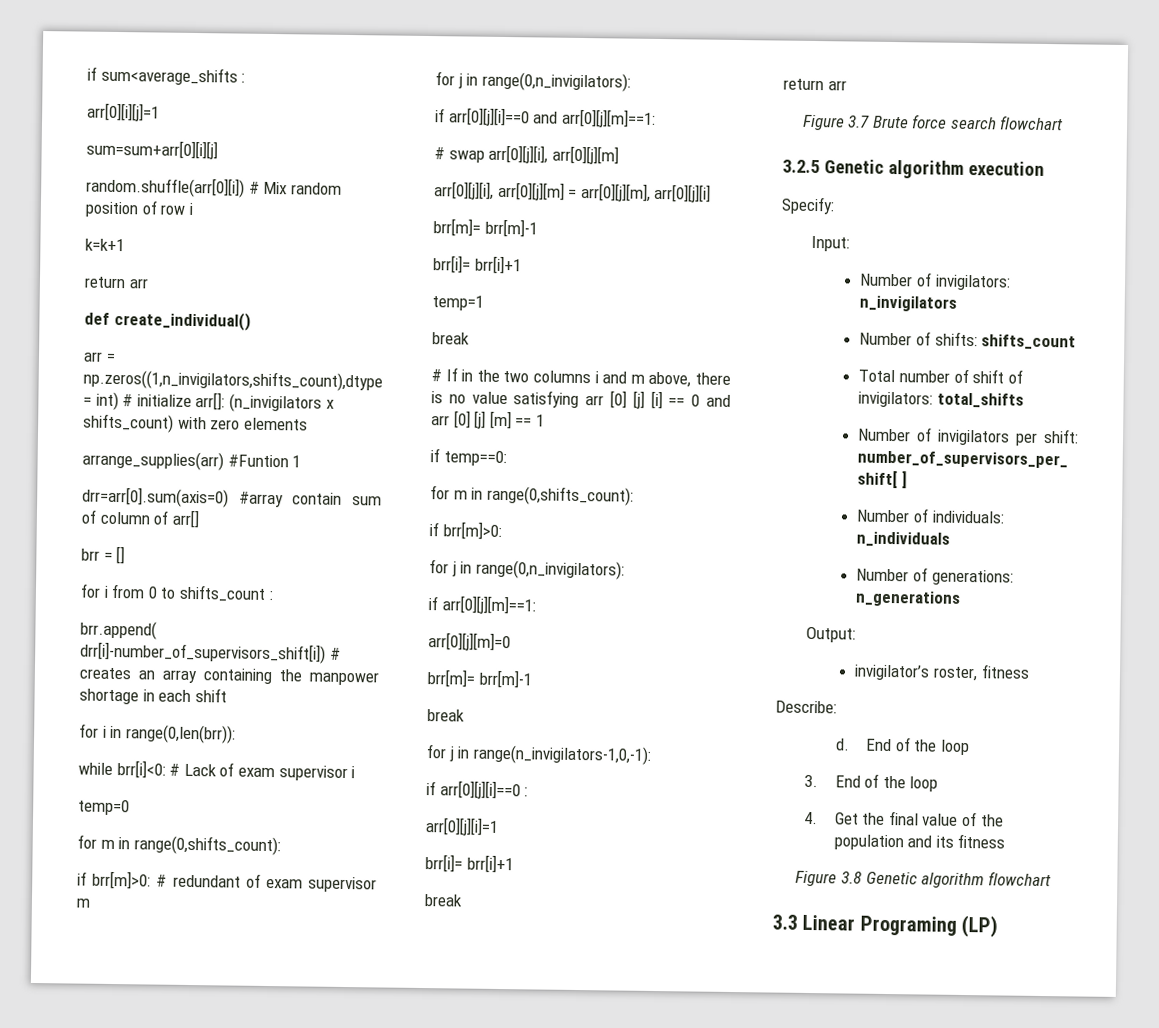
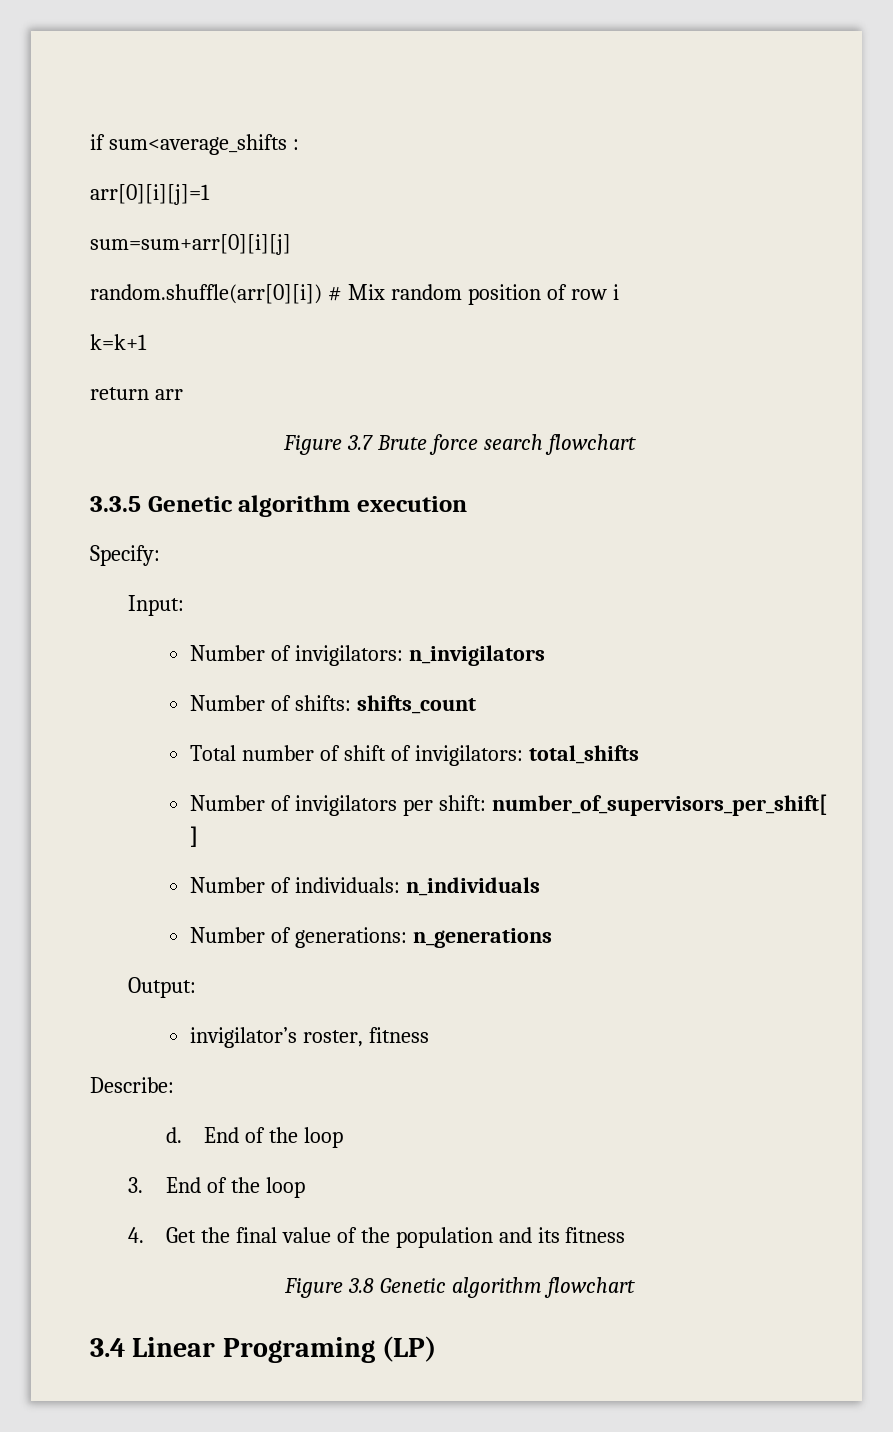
[84,310,251,331] [83,351,116,362] [83,369,383,392] [83,391,334,413] [83,413,308,433] [82,450,302,471] [82,486,383,508] [81,509,200,529] [81,546,126,565] [80,583,273,602] [80,620,157,640] [80,641,341,664] [79,667,379,686] [79,688,227,705] [79,723,236,744] [78,760,356,782] [78,799,130,816] [77,834,281,856] [77,870,377,893] [76,898,90,908] [435,71,631,92] [435,107,656,128] [434,144,619,165] [434,181,712,203] [433,218,538,238] [433,255,522,275] [432,295,484,311] [432,332,470,345] [431,367,731,388] [431,390,731,410] [431,410,545,430] [430,448,507,467] [430,485,634,506] [429,521,502,540] [429,559,625,580] [428,595,536,615] [428,632,511,652] [427,669,532,689] [427,709,465,722] [426,744,651,765] [426,780,529,800] [425,817,499,836] [425,854,514,874] [424,894,463,907] [783,78,847,91] // def create_individual() // arr = np.zeros((1,n_invigilators,shifts_count),dtype = int) # initialize arr[]: (n_invigilators x shifts_count) with zero elements // arrange_supplies(arr) #Funtion 1 // drr=arr[0].sum(axis=0) #array contain sum of column of arr[] // brr = [] // for i from 0 to shifts_count : // brr.append( drr[i]-number_of_supervisors_shift[i]) # creates an array containing the manpower shortage in each shift // for i in range(0,len(brr)): // while brr[i]<0: # Lack of exam supervisor i // temp=0 // for m in range(0,shifts_count): // if brr[m]>0: # redundant of exam supervisor m // for j in range(0,n_invigilators): // if arr[0][j][i]==0 and arr[0][j][m]==1: // # swap arr[0][j][i], arr[0][j][m] // arr[0][j][i], arr[0][j][m] = arr[0][j][m], arr[0][j][i] // brr[m]= brr[m]-1 // brr[i]= brr[i]+1 // temp=1 // break // # If in the two columns i and m above, there is no value satisfying arr [0] [j] [i] == 0 and arr [0] [j] [m] == 1 // if temp==0: // for m in range(0,shifts_count): // if brr[m]>0: // for j in range(0,n_invigilators): // if arr[0][j][m]==1: // arr[0][j][m]=0 // brr[m]= brr[m]-1 // break // for j in range(n_invigilators-1,0,-1): // if arr[0][j][i]==0 : // arr[0][j][i]=1 // brr[i]= brr[i]+1 // break // return arr -> (183, 394) none
[782,159,820,174] 3.2.5 -> [90,496,141,512] 3.3.5
[772,914,798,930] 3.3 -> [90,1338,125,1357] 3.4

